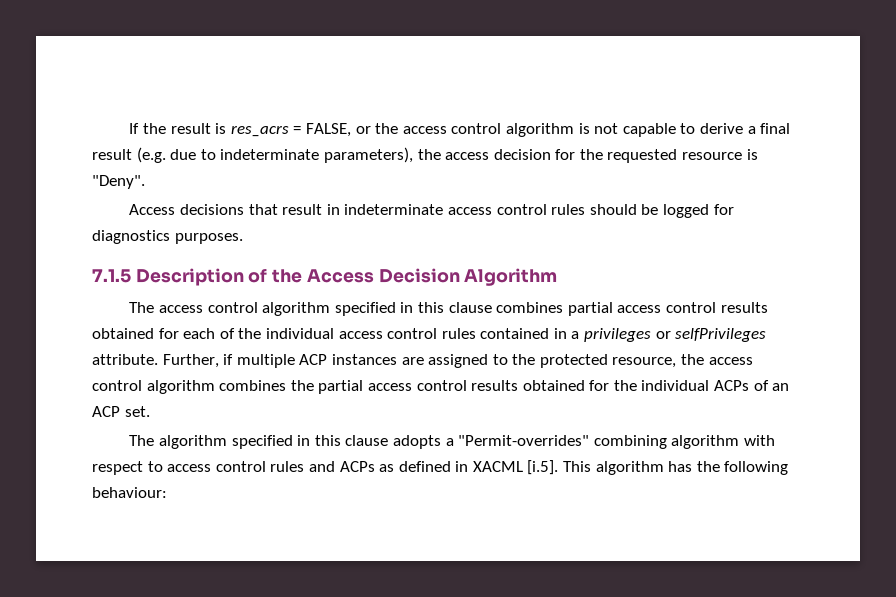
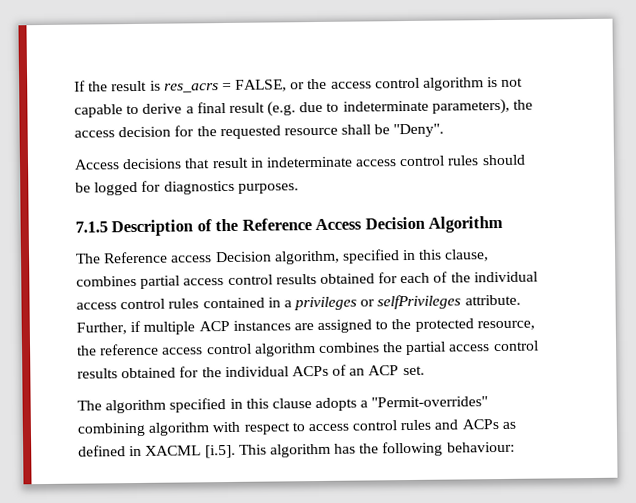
[746,149,758,160] is -> [341,124,391,135] shall be
(303, 276) none -> [241,218,312,231] Reference
[159,302,492,316] access control algorithm specified in this clause -> [103,249,490,265] Reference access Decision algorithm, specified in this clause,
(705, 359) none -> [100,343,160,356] reference

